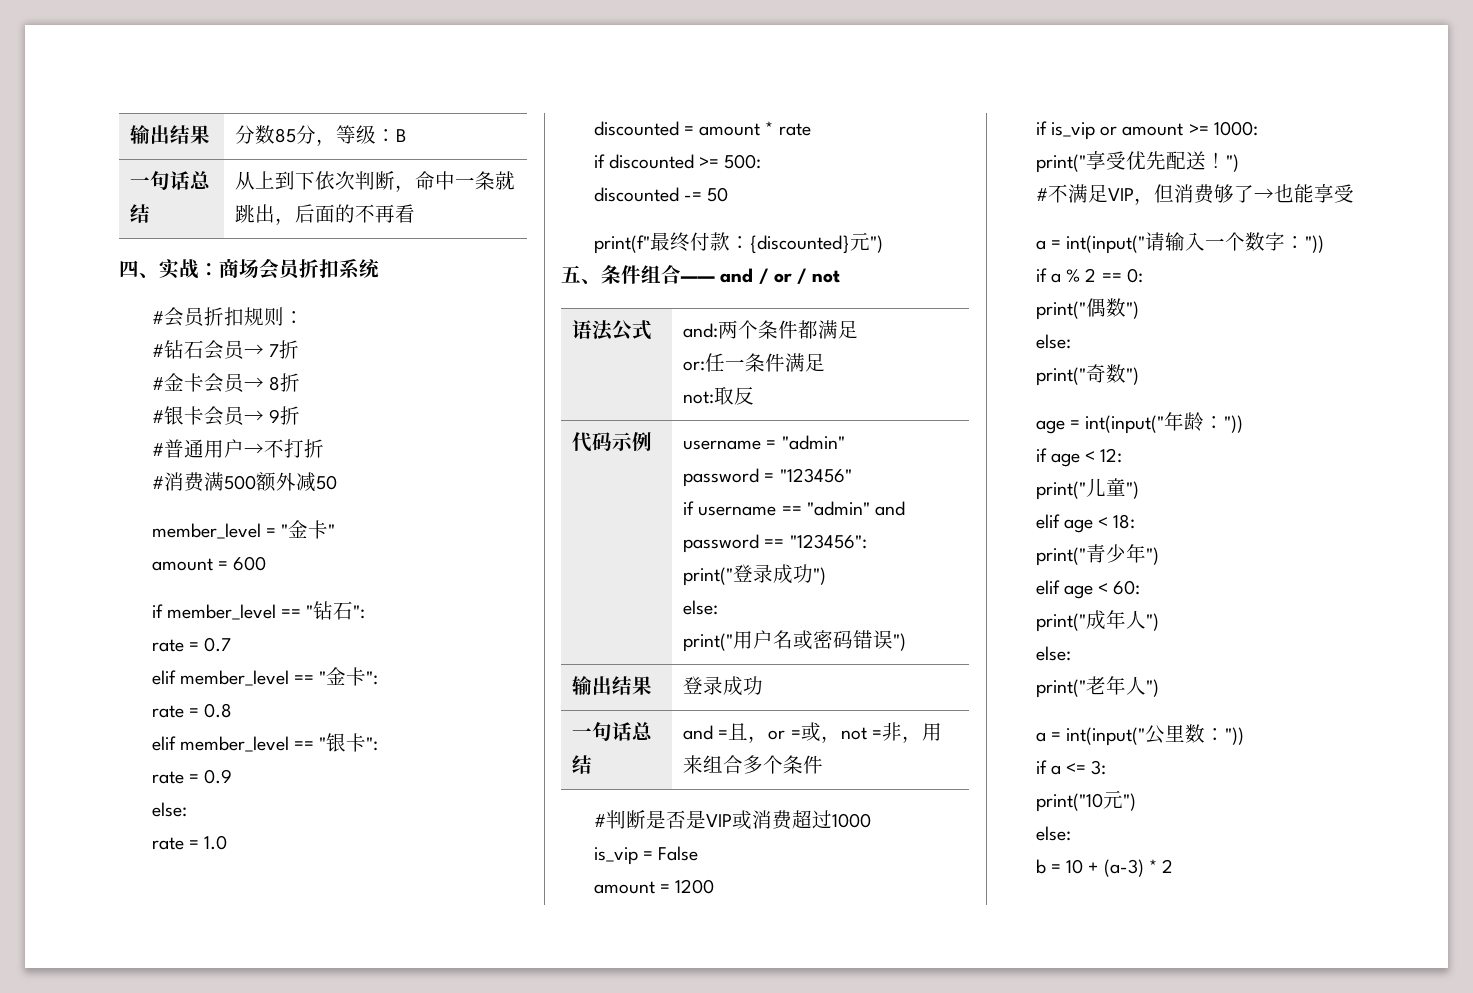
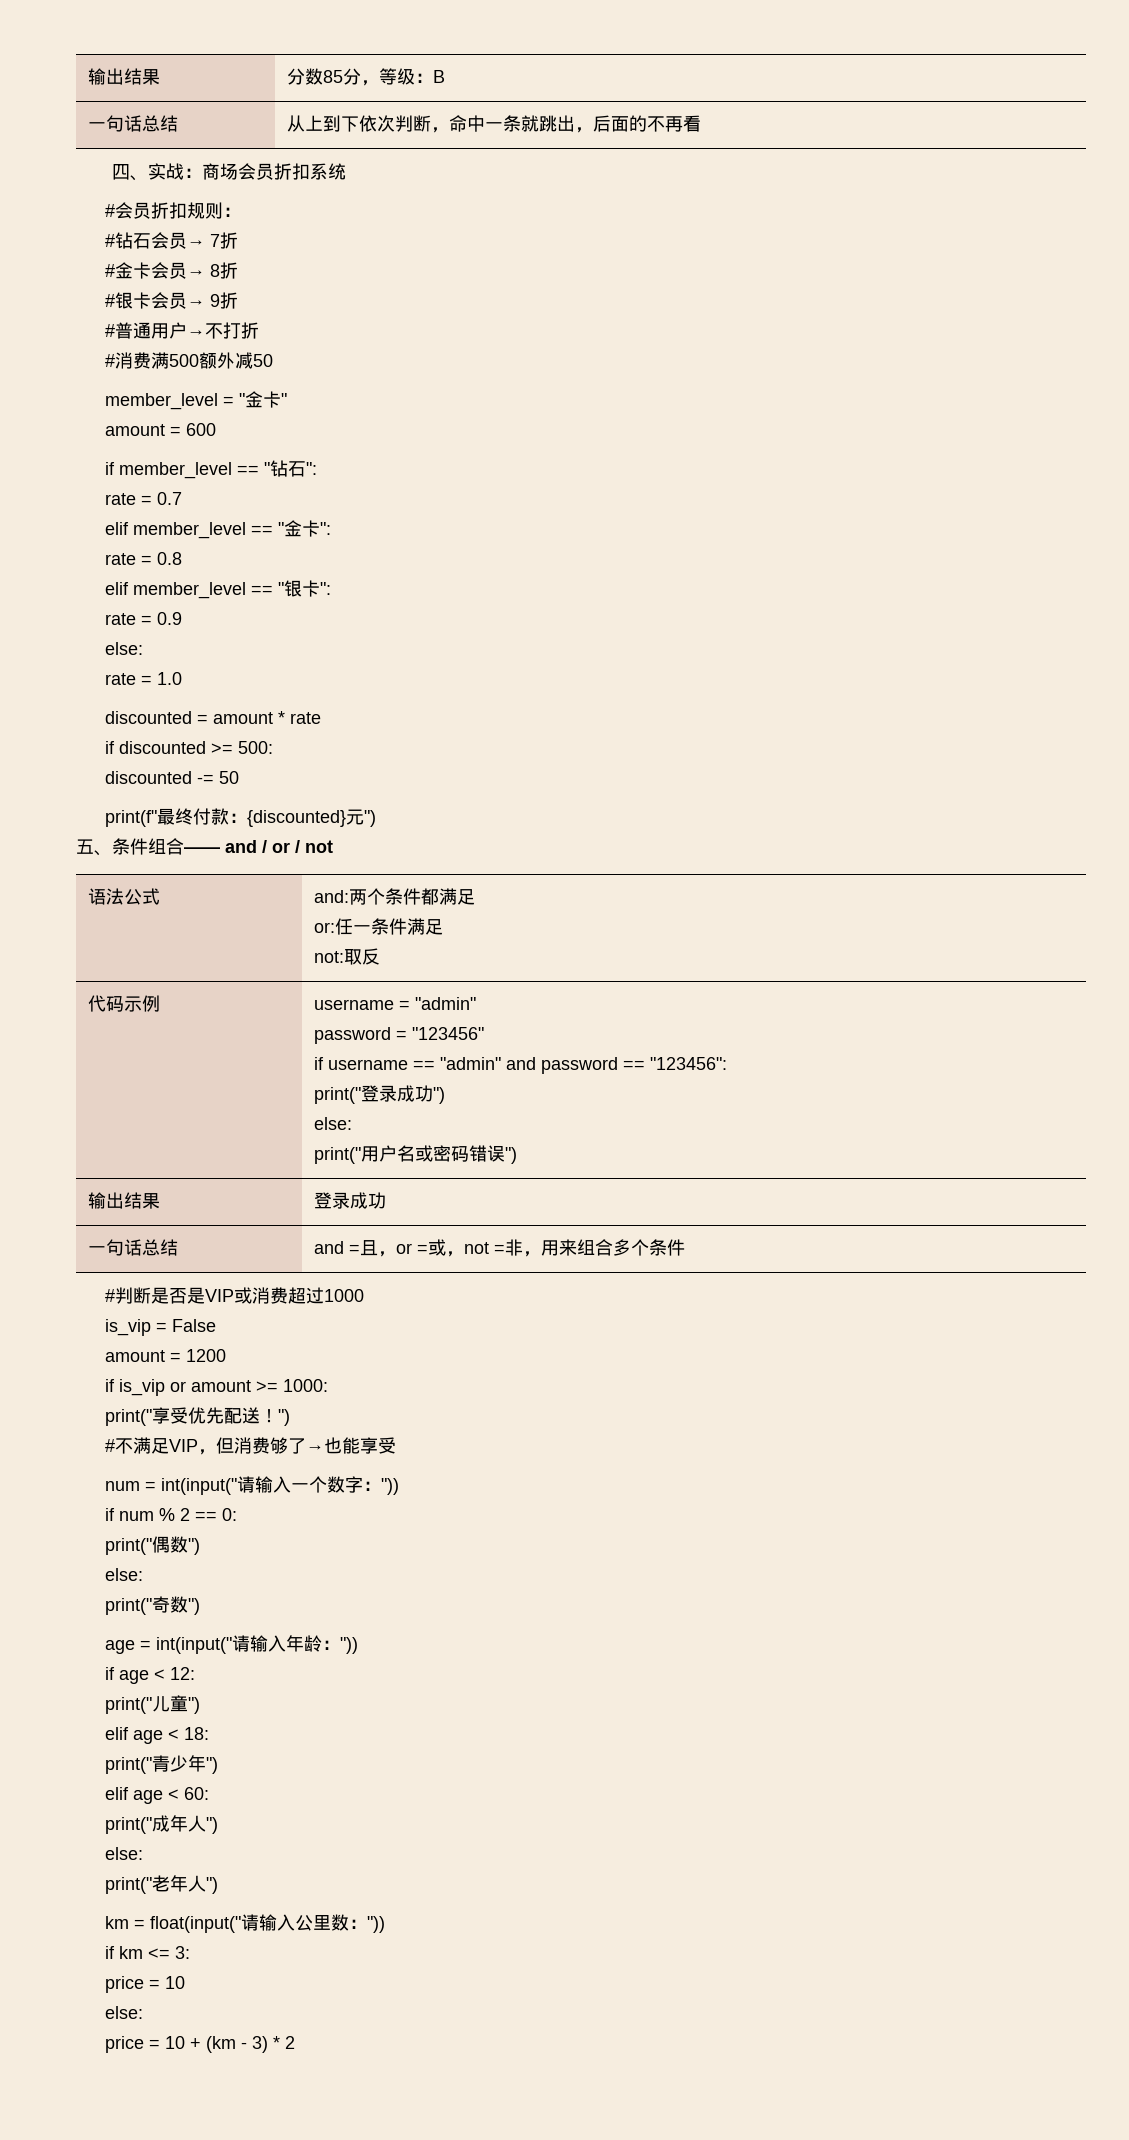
[1035,240,1046,250] a -> [105,1481,141,1491] num
[1050,273,1061,283] a -> [119,1511,155,1521] num
(1165, 424) none -> [232,1635,287,1652] 请输入
[1035,727,1146,746] a = int(input(" -> [105,1914,296,1933] km = float(input("请输入
[1050,765,1061,775] a -> [119,1946,144,1959] km
[1035,790,1136,812] [1035,826,1071,841] [1035,859,1046,874] print("10元") // else: // b -> [105,1976,186,1993] [105,2006,144,2019] [105,2036,145,2053] price = 10 // else: // price
[1103,859,1144,877] (a-3) -> [206,2036,269,2053] (km - 3)

